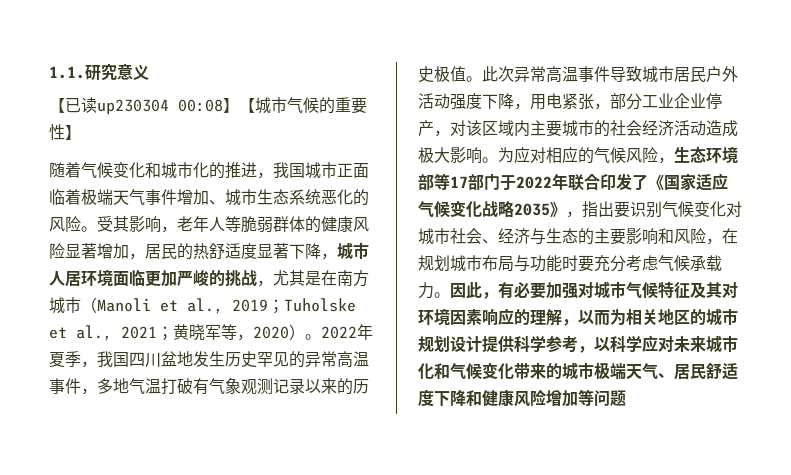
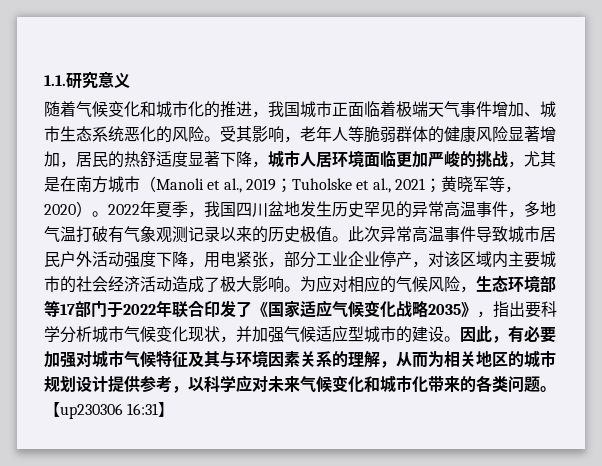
[49,97,367,115] [49,124,81,140] // 【已读up230304 00:08】【城市气候的重要性】 -> (130, 80) none
(738, 128) none -> [204,277,220,292] 了
[630,201,742,218] [418,228,738,245] [418,255,722,272] [418,282,434,299] 识别气候变化对城市社会、经济与生态的主要影响和风险，在规划城市布局与功能时要充分考虑气候承载力 -> [541,301,557,317] [44,325,444,343] 科学分析城市气候变化现状，并加强气候适应型城市的建设
[722,282,738,298] 对 -> [220,351,236,368] 与
[482,308,514,326] 响应 -> [300,351,332,368] 关系
[578,310,594,325] 以 -> [396,352,412,367] 从
[514,335,546,352] 科学 -> (140, 384) none
[706,335,738,353] [418,362,738,380] [418,389,626,407] 城市化和气候变化带来的城市极端天气、居民舒适度下降和健康风险增加等问题 -> [300,375,556,393] [44,402,175,419] 气候变化和城市化带来的各类问题。【up230306 16:31】

